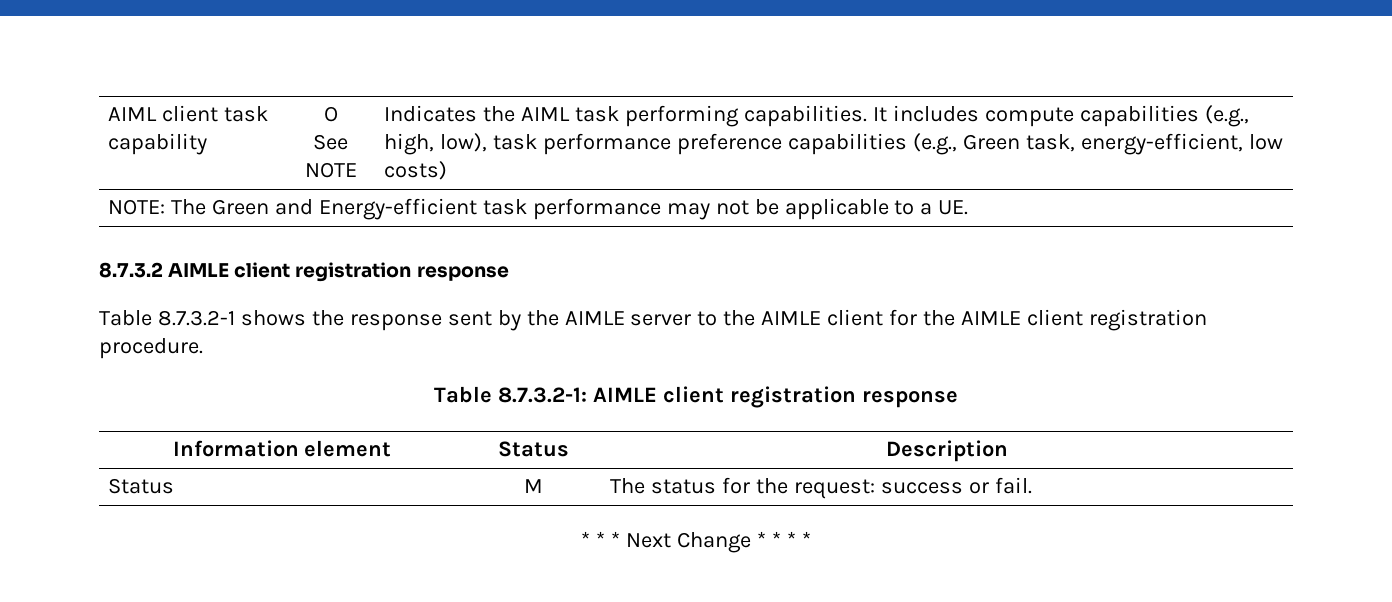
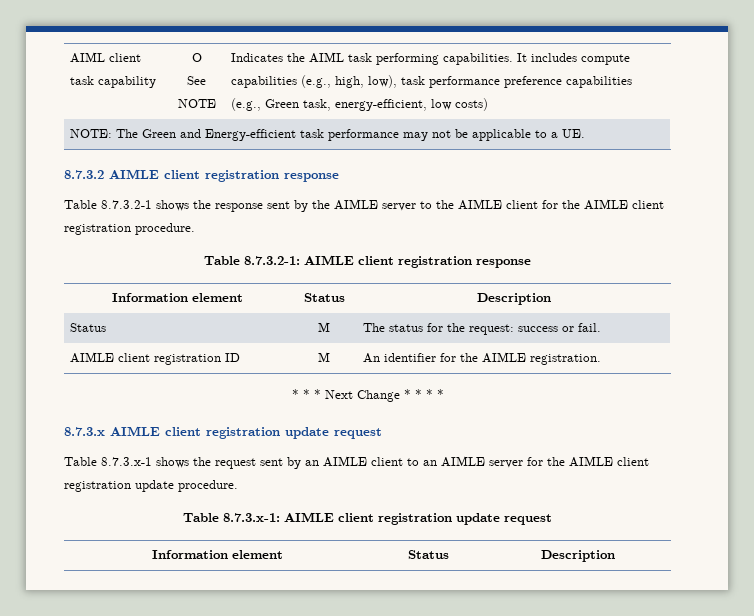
(1032, 485) none -> [70,352,241,365] [318,352,330,362] [363,352,602,365] // AIMLE client registration ID | M | An identifier for the AIMLE registration.
(811, 539) none -> [64,426,382,439] [64,456,649,469] [64,480,238,492] [183,512,552,525] [152,550,283,559] [407,550,449,559] [541,550,615,562] // 8.7.3.x AIMLE client registration update request // Table 8.7.3.x-1 shows the request sent by an AIMLE client to an AIMLE server for the AIMLE client registration update procedure. // Table 8.7.3.x-1: AIMLE client registration update request // Information element | Status | Description

